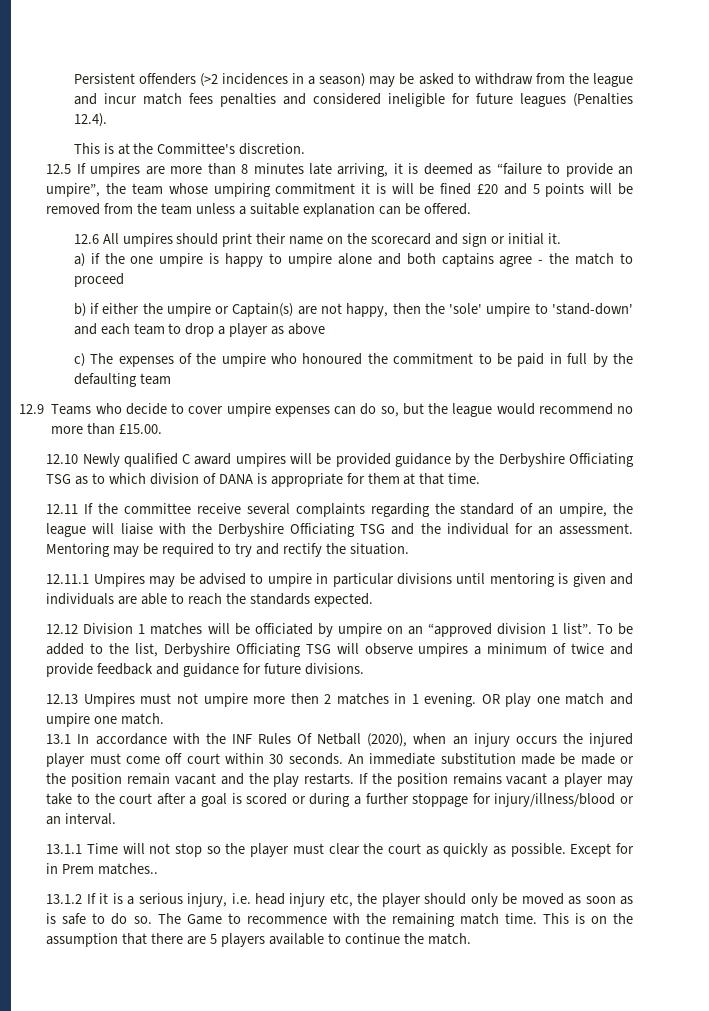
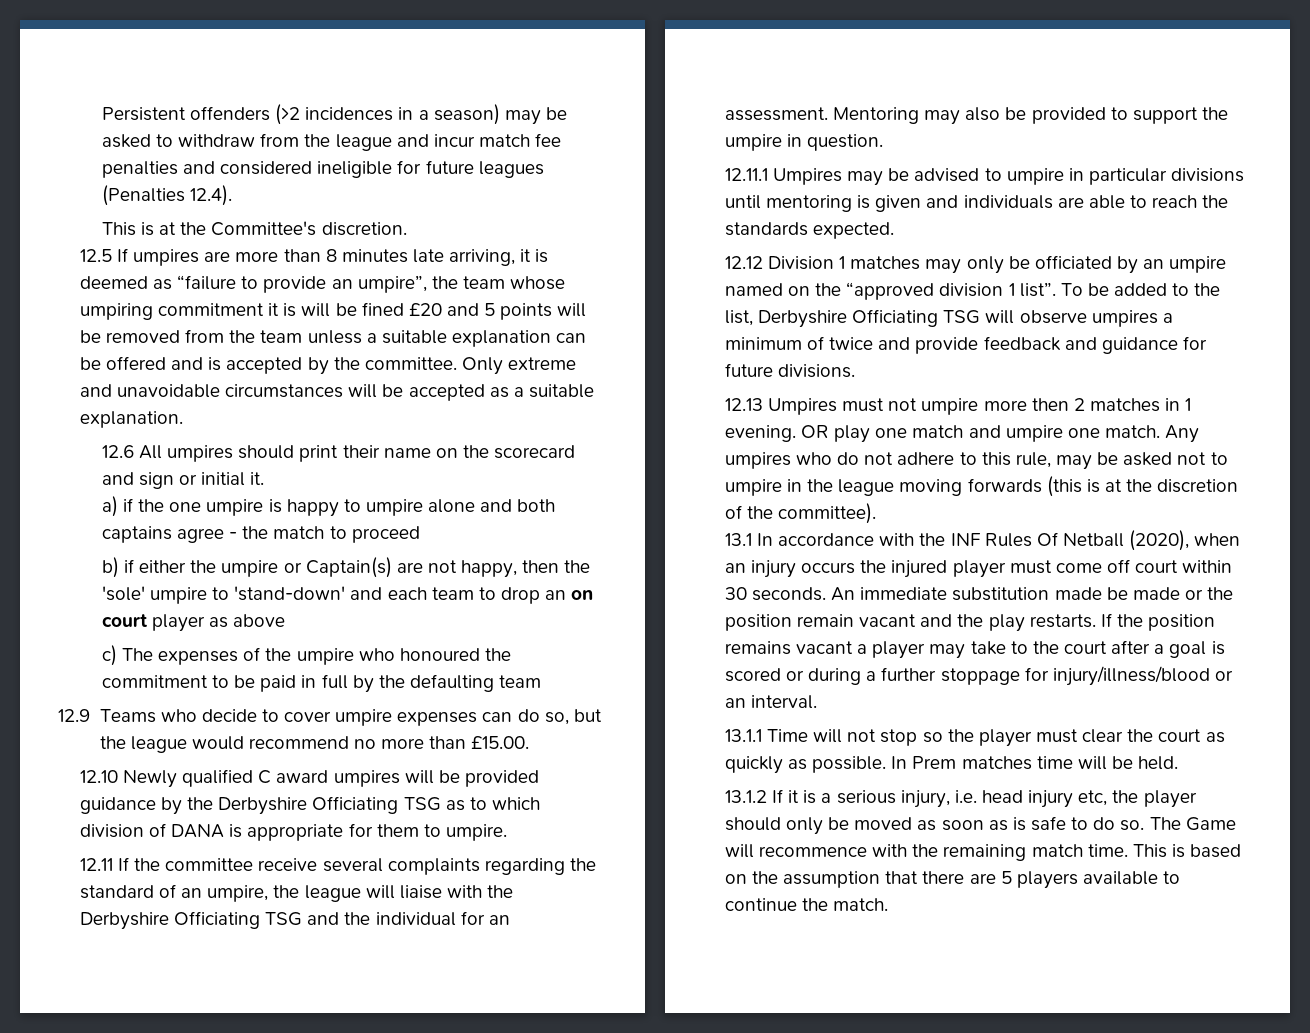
[188,93,213,104] fees -> [535,133,562,147] fee
[423,203,471,215] offered. -> [106,356,577,375] [79,384,594,401] [79,411,183,428] offered and is accepted by the committee. Only extreme and unavoidable circumstances will be accepted as a suitable explanation.
[218,326,226,335] a -> [545,590,594,600] [101,614,147,627] an on court
[403,473,481,485] at that time. -> [423,824,507,841] to umpire.
[143,543,409,557] be required to try and rectify the situation. -> [965,107,1228,124] [724,134,884,151] also be provided to support the umpire in question.
[207,623,230,634] will -> [925,256,1004,274] may only
[337,623,423,637] umpire on an -> [1143,256,1227,273] [724,283,842,296] an umpire named on the
(165, 719) none -> [1165,425,1200,443] [724,452,1228,470] [724,476,1239,497] [724,503,877,524] Any umpires who do not adhere to this rule, may be asked not to umpire in the league moving forwards (this is at the discretion of the committee).
[570,843,635,857] [46,863,159,875] Except for in Prem matches.. -> [891,756,1179,770] In Prem matches time will be held.
[227,913,241,924] to -> [724,844,754,858] will
(585, 918) none -> [1190,844,1242,858] based

